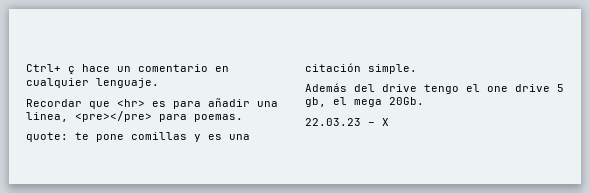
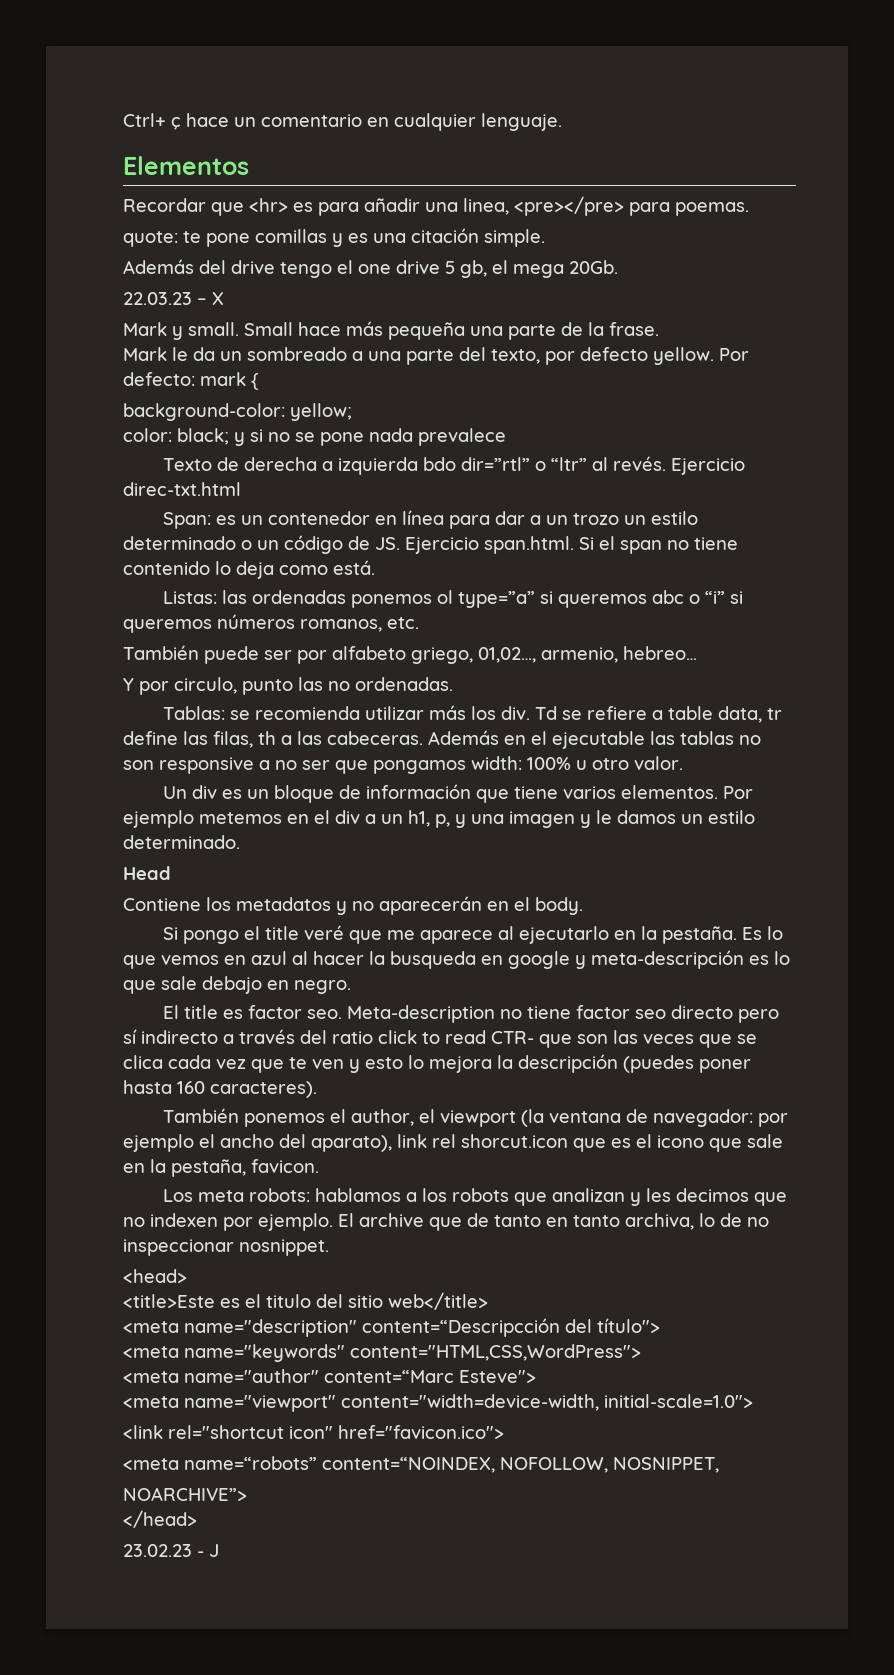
(159, 83) none -> [123,156,249,175] // Elementos
(389, 122) none -> [123,321,659,340] [123,347,749,365] [123,372,259,390] [123,403,352,421] [123,428,506,446] [163,456,746,475] [123,482,241,496] [163,510,699,529] [123,535,738,554] [123,560,375,579] [163,590,744,608] [123,614,419,633] [123,645,697,664] [123,677,453,695] [163,705,783,723] [123,730,761,749] [123,756,683,774] [163,784,754,803] [123,810,755,828] [123,835,240,849] [123,866,171,880] [123,896,583,915] [163,925,784,944] [123,950,790,969] [123,976,351,994] [163,1005,780,1023] [123,1029,757,1048] [123,1054,751,1073] [123,1080,317,1098] [163,1108,789,1127] [123,1134,783,1152] [123,1159,319,1177] [163,1188,788,1206] [123,1213,769,1231] [123,1239,329,1256] [123,1269,187,1283] [123,1292,488,1310] [123,1318,660,1337] [123,1344,641,1362] [123,1369,536,1383] [123,1394,753,1412] [123,1425,504,1439] [123,1456,719,1473] [123,1487,247,1501] [123,1510,197,1528] [123,1544,219,1557] // Mark y small. Small hace más pequeña una parte de la frase. // Mark le da un sombreado a una parte del texto, por defecto yellow. Por defecto: mark { // background-color: yellow; // color: black; y si no se pone nada prevalece // Texto de derecha a izquierda bdo dir=”rtl” o “ltr” al revés. Ejercicio direc-txt.html // Span: es un contenedor en línea para dar a un trozo un estilo determinado o un código de JS. Ejercicio span.html. Si el span no tiene contenido lo deja como está. // Listas: las ordenadas ponemos ol type=”a” si queremos abc o “i” si queremos números romanos, etc. // También puede ser por alfabeto griego, 01,02…, armenio, hebreo… // Y por circulo, punto las no ordenadas. // Tablas: se recomienda utilizar más los div. Td se refiere a table data, tr define las filas, th a las cabeceras. Además en el ejecutable las tablas no son responsive a no ser que pongamos width: 100% u otro valor. // Un div es un bloque de información que tiene varios elementos. Por ejemplo metemos en el div a un h1, p, y una imagen y le damos un estilo determinado. // Head // Contiene los metadatos y no aparecerán en el body. // Si pongo el title veré que me aparece al ejecutarlo en la pestaña. Es lo que vemos en azul al hacer la busqueda en google y meta-descripción es lo que sale debajo en negro. // El title es factor seo. Meta-description no tiene factor seo directo pero sí indirecto a través del ratio click to read CTR- que son las veces que se clica cada vez que te ven y esto lo mejora la descripción (puedes poner hasta 160 caracteres). // También ponemos el author, el viewport (la ventana de navegador: por ejemplo el ancho del aparato), link rel shorcut.icon que es el icono que sale en la pestaña, favicon. // Los meta robots: hablamos a los robots que analizan y les decimos que no indexen por ejemplo. El archive que de tanto en tanto archiva, lo de no inspeccionar nosnippet. // <head> // <title>Este es el titulo del sitio web</title> // <meta name="description" content=“Descripcción del título"> // <meta name="keywords" content="HTML,CSS,WordPress"> // <meta name="author" content=“Marc Esteve"> // <meta name="viewport" content="width=device-width, initial-scale=1.0"> // <link rel="shortcut icon" href="favicon.ico"> // <meta name=“robots” content=“NOINDEX, NOFOLLOW, NOSNIPPET, // NOARCHIVE”> // </head> // 23.02.23 - J

